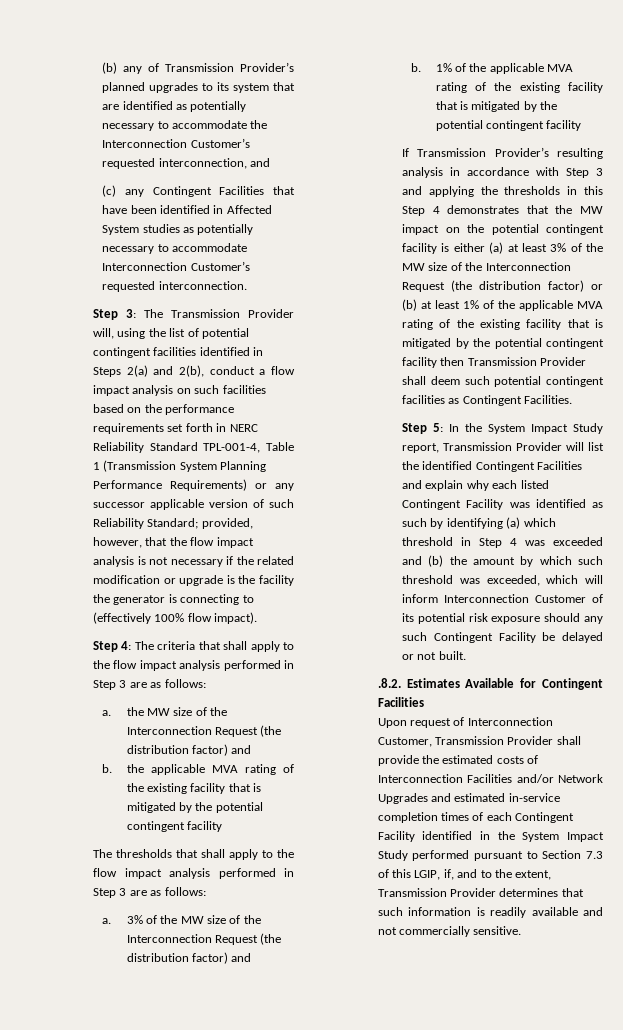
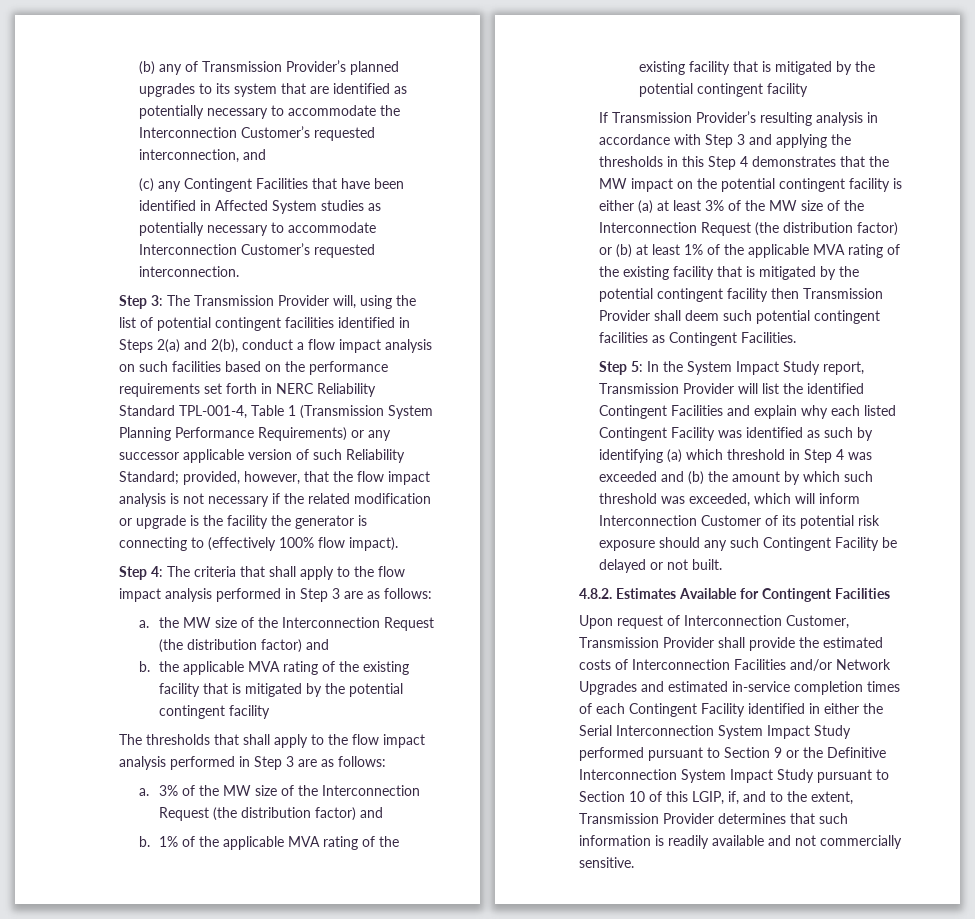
[377,678,401,688] .8.2. -> [579,588,613,599] 4.8.2.
[497,831,515,840] the -> [824,703,884,714] [579,725,715,736] either the Serial Interconnection
[586,851,603,859] 7.3 -> [774,747,887,758] [579,769,890,783] [579,791,646,802] 9 or the Definitive Interconnection System Impact Study pursuant to Section 10

